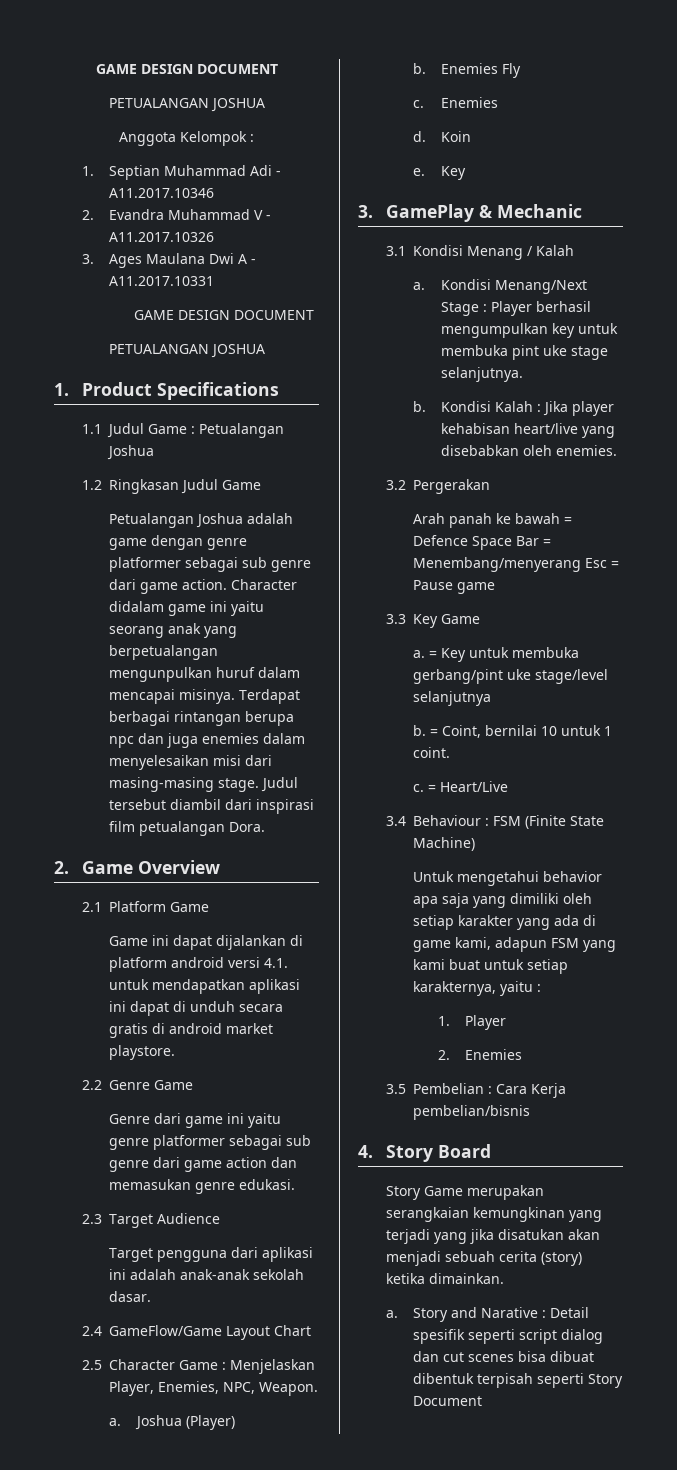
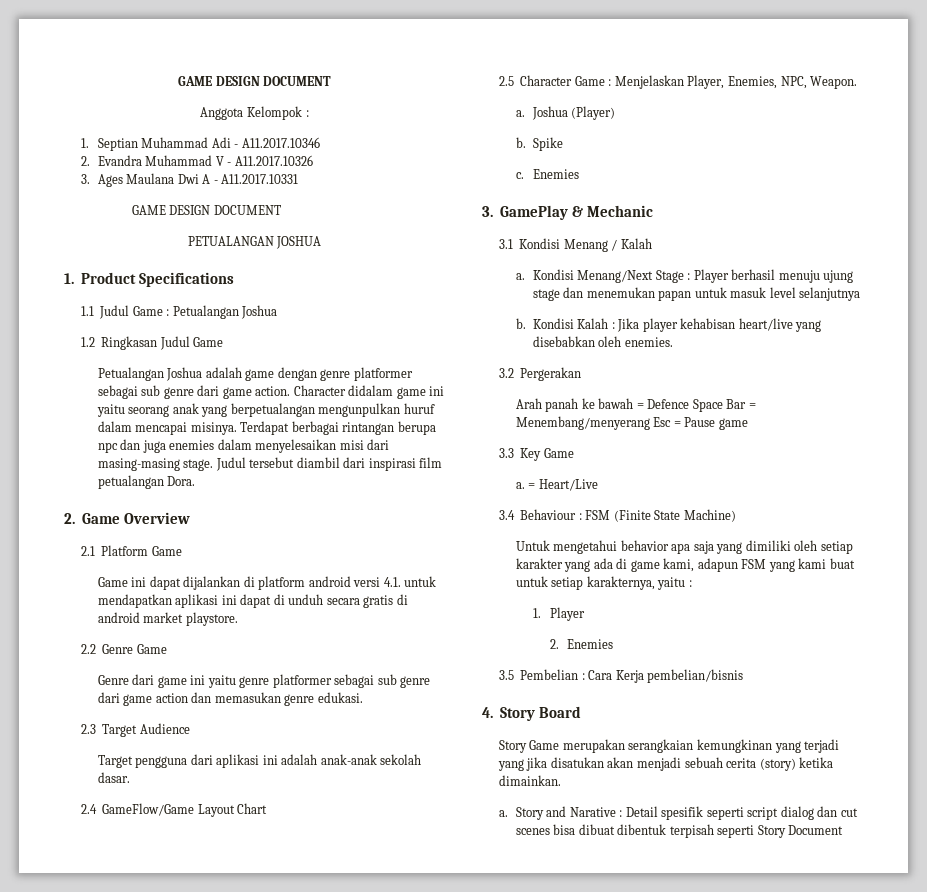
[95,64,278,74] [108,98,265,112] GAME DESIGN DOCUMENT // PETUALANGAN JOSHUA -> [177,76,332,86] GAME DESIGN DOCUMENT
[440,63,521,78] Enemies Fly -> [532,137,563,151] Spike
[413,131,471,142] [413,166,466,180] // d. Koin // e. Key -> (579, 174) none
[440,323,618,338] [440,345,608,360] [440,367,523,382] mengumpulkan key untuk membuka pint uke stage selanjutnya. -> [778,270,854,283] [532,287,861,301] menuju ujung stage dan menemukan papan untuk masuk level selanjutnya
[441,647,580,662] [413,669,609,684] [413,691,492,706] [413,725,613,738] [413,747,451,758] [413,784,437,792] Key untuk membuka gerbang/pint uke stage/level selanjutnya // b. = Coint, bernilai 10 untuk 1 coint. // c. = -> (536, 486) none

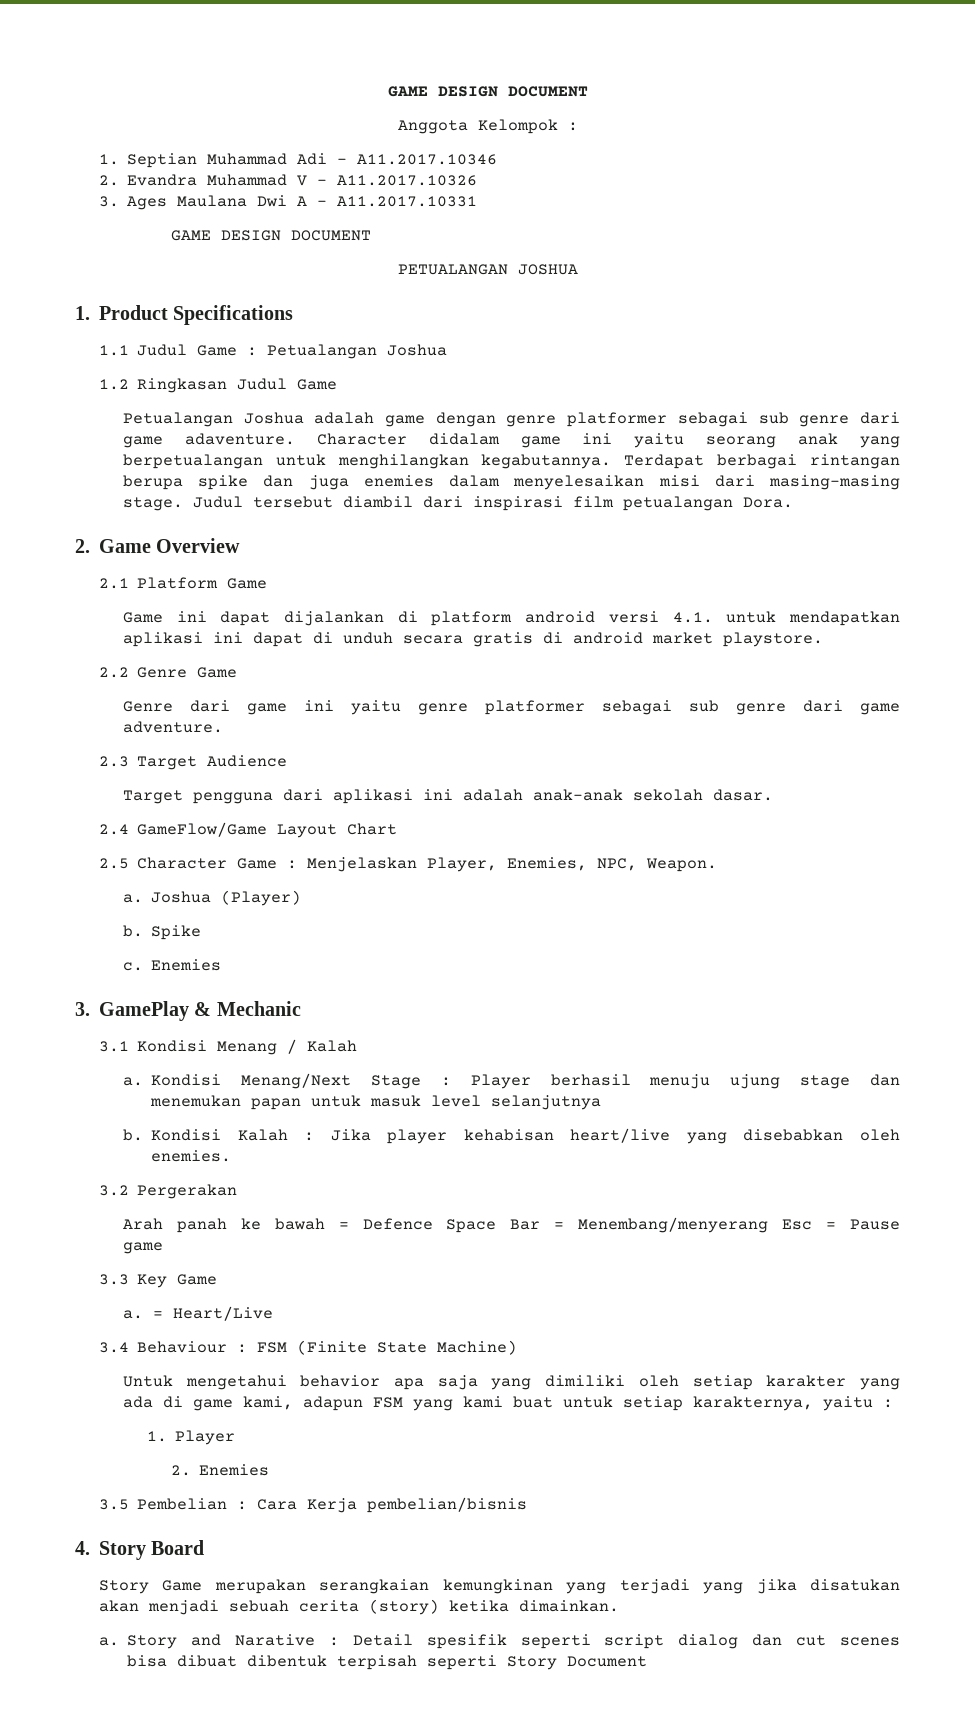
[255,386,291,396] action. -> [184,433,295,445] adaventure.
[318,403,435,417] [97,421,237,435] mengunpulkan huruf dalam mencapai misinya. -> [275,454,612,469] untuk menghilangkan kegabutannya.
[97,442,118,453] npc -> [198,475,249,490] spike
[155,692,363,706] action dan memasukan genre edukasi. -> [122,721,223,733] adventure.

